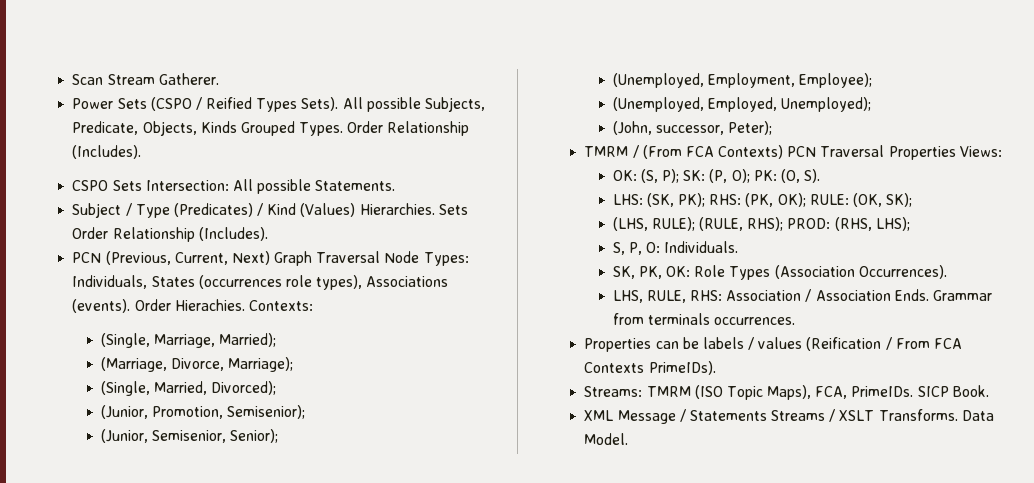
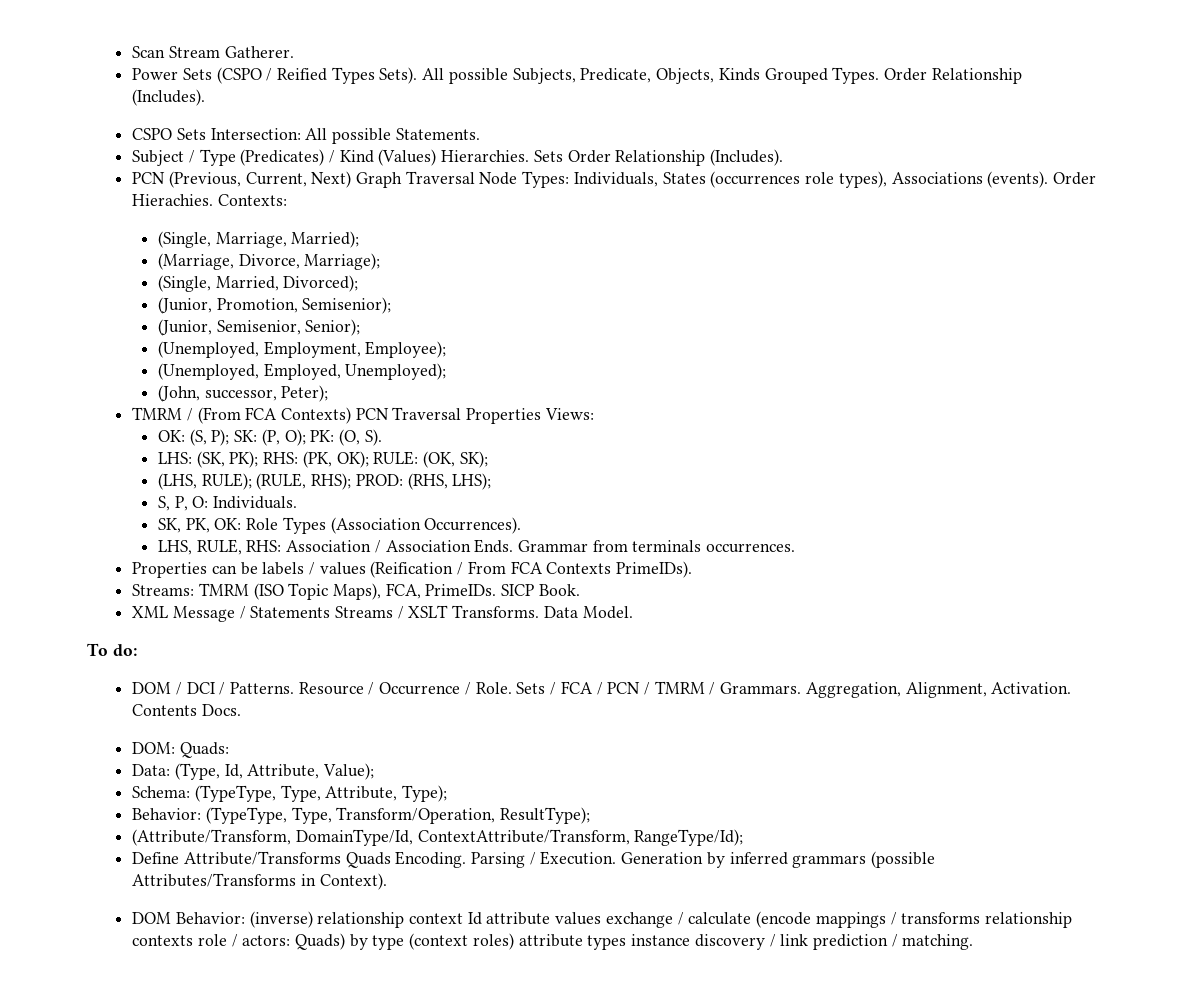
(629, 439) none -> [87,643,137,656] [132,681,1072,698] [132,704,241,716] [132,742,229,758] [132,763,374,780] [132,785,447,802] [132,807,590,824] [132,829,744,846] [132,851,936,868] [132,873,387,890] [132,911,1072,928] [132,933,974,950] // To do: // DOM / DCI / Patterns. Resource / Occurrence / Role. Sets / FCA / PCN / TMRM / Grammars. Aggregation, Alignment, Activation. Contents Docs. // DOM: Quads: // Data: (Type, Id, Attribute, Value); // Schema: (TypeType, Type, Attribute, Type); // Behavior: (TypeType, Type, Transform/Operation, ResultType); // (Attribute/Transform, DomainType/Id, ContextAttribute/Transform, RangeType/Id); // Define Attribute/Transforms Quads Encoding. Parsing / Execution. Generation by inferred grammars (possible Attributes/Transforms in Context). // DOM Behavior: (inverse) relationship context Id attribute values exchange / calculate (encode mappings / transforms relationship contexts role / actors: Quads) by type (context roles) attribute types instance discovery / link prediction / matching.

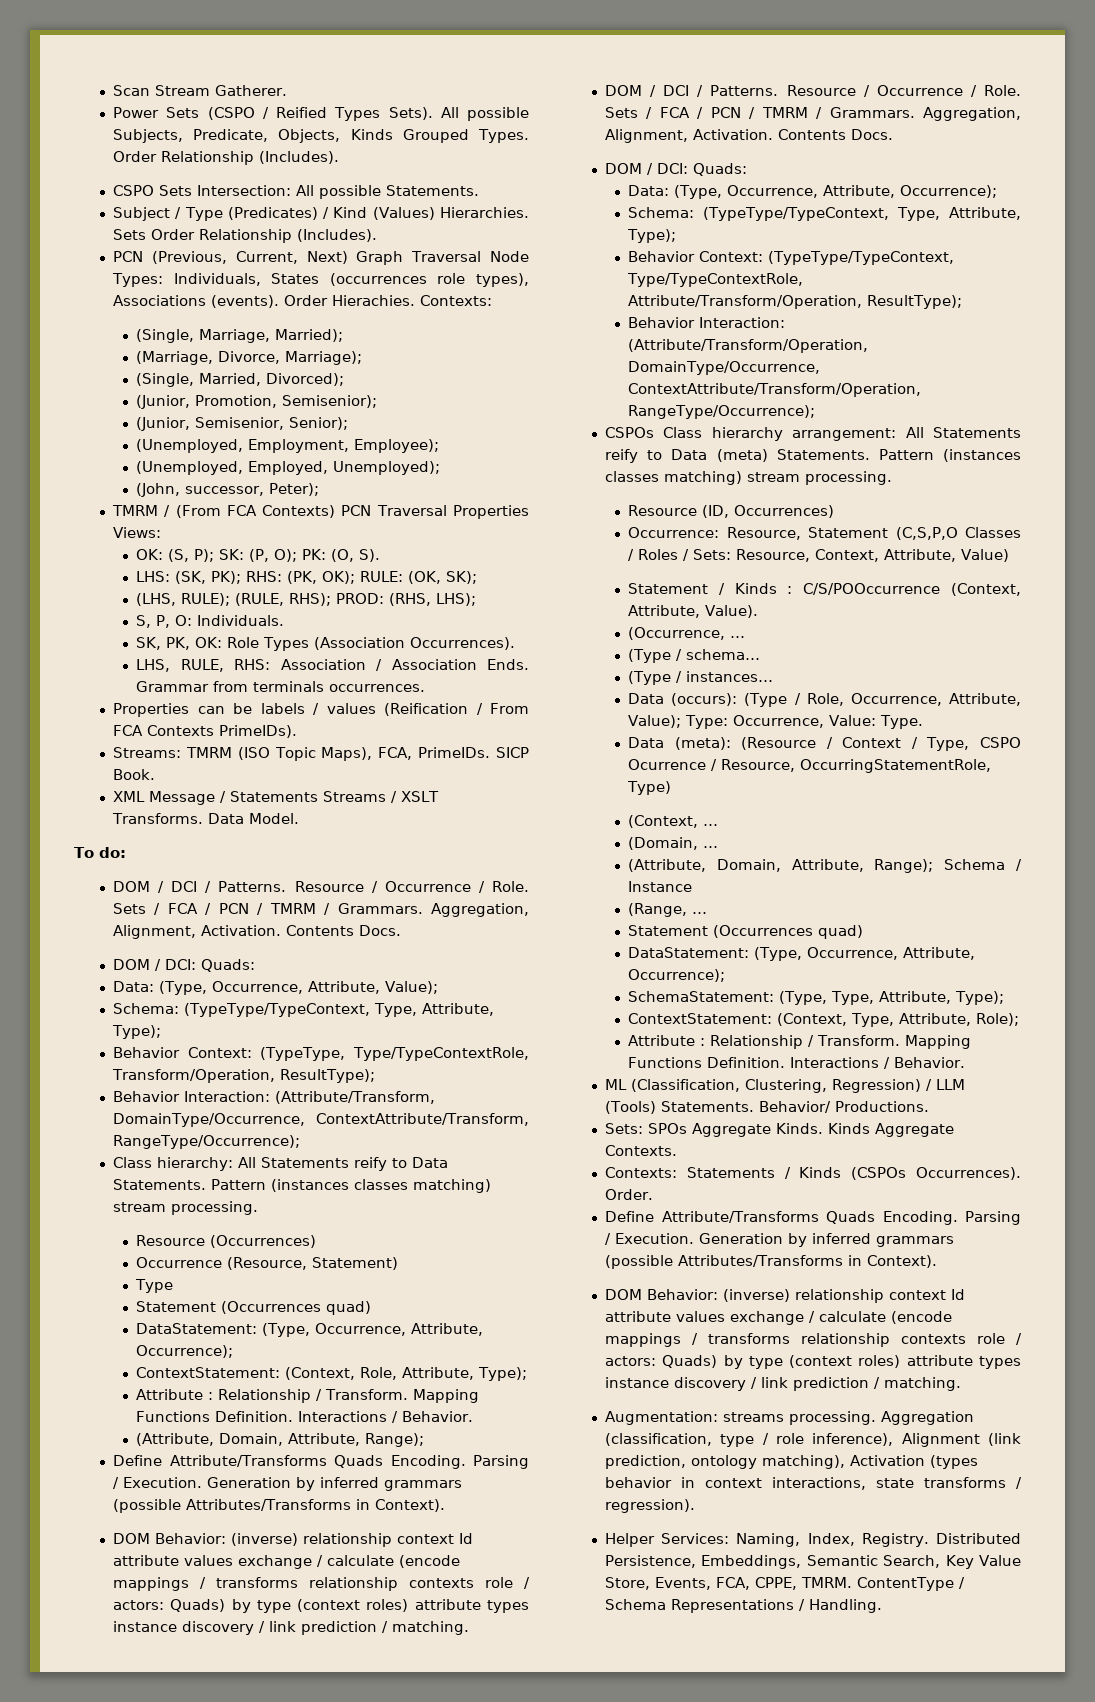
[132,742,229,758] [132,763,243,780] DOM: Quads: // Data: (Type, Id, -> [113,959,256,972] [113,981,304,995] DOM / DCI: Quads: // Data: (Type, Occurrence,
[194,785,447,802] [132,807,590,824] [132,829,744,846] (TypeType, Type, Attribute, Type); // Behavior: (TypeType, Type, Transform/Operation, ResultType); // (Attribute/Transform, DomainType/Id, ContextAttribute/Transform, RangeType/Id); -> [184,1003,494,1017] [112,1025,162,1039] [113,1047,530,1061] [112,1069,376,1083] [113,1091,436,1104] [113,1113,530,1127] [113,1135,301,1149] [113,1157,449,1171] [113,1179,492,1193] [113,1201,259,1215] [136,1235,317,1248] [136,1257,399,1270] [135,1279,174,1293] [136,1301,372,1315] [136,1323,484,1337] [136,1345,234,1358] [136,1367,528,1381] [136,1389,480,1403] [136,1411,474,1423] [136,1433,425,1447] (TypeType/TypeContext, Type, Attribute, Type); // Behavior Context: (TypeType, Type/TypeContextRole, Transform/Operation, ResultType); // Behavior Interaction: (Attribute/Transform, DomainType/Occurrence, ContextAttribute/Transform, RangeType/Occurrence); // Class hierarchy: All Statements reify to Data Statements. Pattern (instances classes matching) stream processing. // Resource (Occurrences) // Occurrence (Resource, Statement) // Type // Statement (Occurrences quad) // DataStatement: (Type, Occurrence, Attribute, Occurrence); // ContextStatement: (Context, Role, Attribute, Type); // Attribute : Relationship / Transform. Mapping Functions Definition. Interactions / Behavior. // (Attribute, Domain, Attribute, Range);
(974, 942) none -> [605,85,1021,97] [605,107,1022,121] [605,129,894,143] [605,163,748,176] [628,185,998,199] [628,207,1021,221] [627,229,677,243] [628,251,955,265] [627,273,804,287] [628,295,963,309] [628,317,786,328] [628,339,869,353] [628,361,821,375] [628,383,922,397] [628,405,816,419] [605,427,1021,441] [605,449,1021,463] [605,471,893,485] [628,505,835,518] [628,527,1021,540] [628,549,1010,562] [628,583,1021,596] [628,605,759,618] [628,627,746,640] [628,649,761,663] [628,671,774,685] [628,693,1021,707] [628,715,924,729] [628,737,1021,751] [628,759,992,773] [627,781,672,795] [628,815,719,828] [628,837,719,850] [628,859,1022,873] [628,881,693,892] [628,903,708,917] [628,925,864,939] [628,947,976,961] [628,969,726,982] [628,991,1005,1005] [628,1013,1020,1027] [628,1035,972,1049] [628,1057,966,1069] [605,1079,966,1093] [605,1101,930,1114] [605,1123,955,1137] [605,1145,678,1156] [605,1167,1021,1180] [605,1189,654,1200] [605,1211,1021,1225] [605,1233,955,1247] [605,1255,938,1269] [605,1289,966,1303] [605,1311,953,1325] [605,1333,1022,1347] [605,1355,1021,1369] [605,1377,962,1391] [605,1411,975,1425] [605,1433,1021,1447] [605,1455,979,1469] [605,1477,1022,1490] [605,1499,696,1513] [605,1533,1021,1547] [605,1555,1022,1569] [605,1577,966,1591] [605,1599,883,1613] // DOM / DCI / Patterns. Resource / Occurrence / Role. Sets / FCA / PCN / TMRM / Grammars. Aggregation, Alignment, Activation. Contents Docs. // DOM / DCI: Quads: // Data: (Type, Occurrence, Attribute, Occurrence); // Schema: (TypeType/TypeContext, Type, Attribute, Type); // Behavior Context: (TypeType/TypeContext, Type/TypeContextRole, Attribute/Transform/Operation, ResultType); // Behavior Interaction: (Attribute/Transform/Operation, DomainType/Occurrence, ContextAttribute/Transform/Operation, RangeType/Occurrence); // CSPOs Class hierarchy arrangement: All Statements reify to Data (meta) Statements. Pattern (instances classes matching) stream processing. // Resource (ID, Occurrences) // Occurrence: Resource, Statement (C,S,P,O Classes / Roles / Sets: Resource, Context, Attribute, Value) // Statement / Kinds : C/S/POOccurrence (Context, Attribute, Value). // (Occurrence, … // (Type / schema… // (Type / instances… // Data (occurs): (Type / Role, Occurrence, Attribute, Value); Type: Occurrence, Value: Type. // Data (meta): (Resource / Context / Type, CSPO Ocurrence / Resource, OccurringStatementRole, Type) // (Context, … // (Domain, … // (Attribute, Domain, Attribute, Range); Schema / Instance // (Range, … // Statement (Occurrences quad) // DataStatement: (Type, Occurrence, Attribute, Occurrence); // SchemaStatement: (Type, Type, Attribute, Type); // ContextStatement: (Context, Type, Attribute, Role); // Attribute : Relationship / Transform. Mapping Functions Definition. Interactions / Behavior. // ML (Classification, Clustering, Regression) / LLM (Tools) Statements. Behavior/ Productions. // Sets: SPOs Aggregate Kinds. Kinds Aggregate Contexts. // Contexts: Statements / Kinds (CSPOs Occurrences). Order. // Define Attribute/Transforms Quads Encoding. Parsing / Execution. Generation by inferred grammars (possible Attributes/Transforms in Context). // DOM Behavior: (inverse) relationship context Id attribute values exchange / calculate (encode mappings / transforms relationship contexts role / actors: Quads) by type (context roles) attribute types instance discovery / link prediction / matching. // Augmentation: streams processing. Aggregation (classification, type / role inference), Alignment (link prediction, ontology matching), Activation (types behavior in context interactions, state transforms / regression). // Helper Services: Naming, Index, Registry. Distributed Persistence, Embeddings, Semantic Search, Key Value Store, Events, FCA, CPPE, TMRM. ContentType / Schema Representations / Handling.

